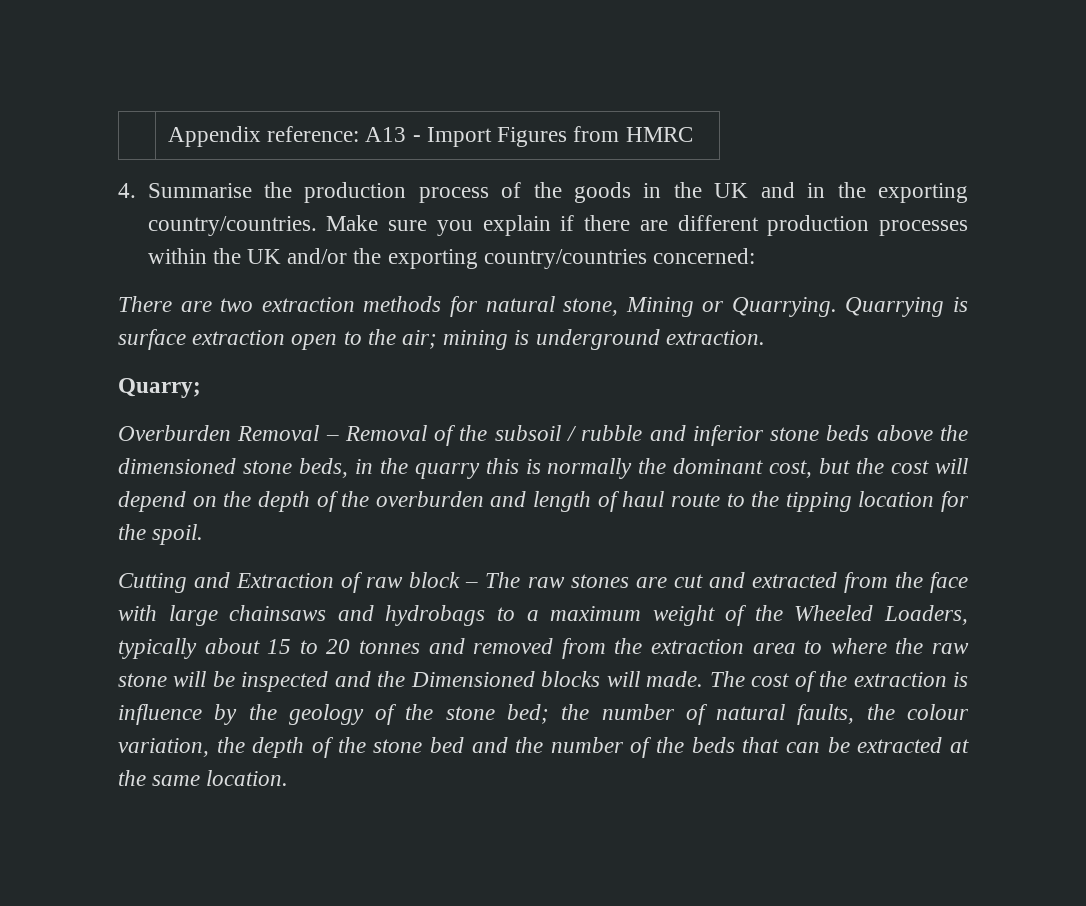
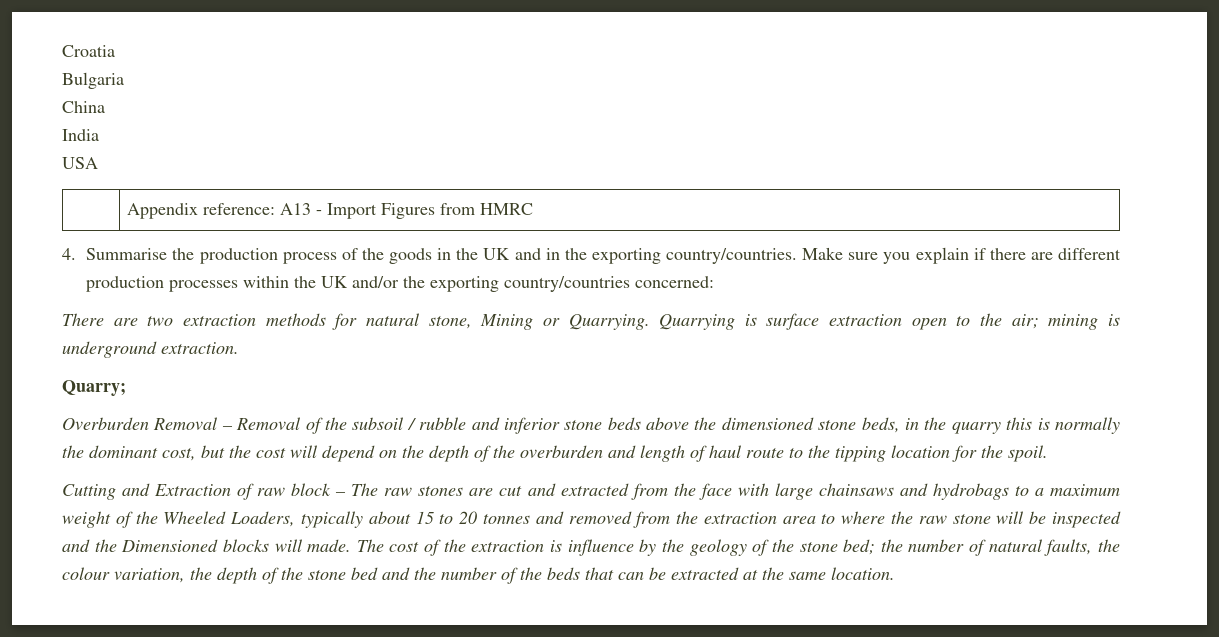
(168, 136) none -> [62,45,115,57] [62,72,124,89] [62,101,105,113] [62,129,99,141] [62,157,98,169] Croatia // Bulgaria // China // India // USA //

